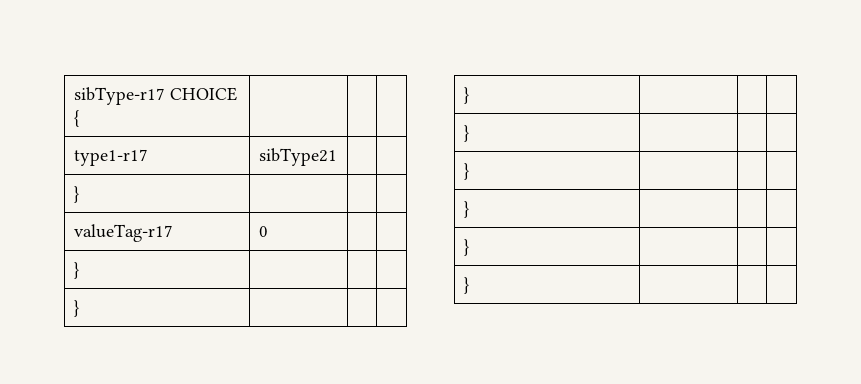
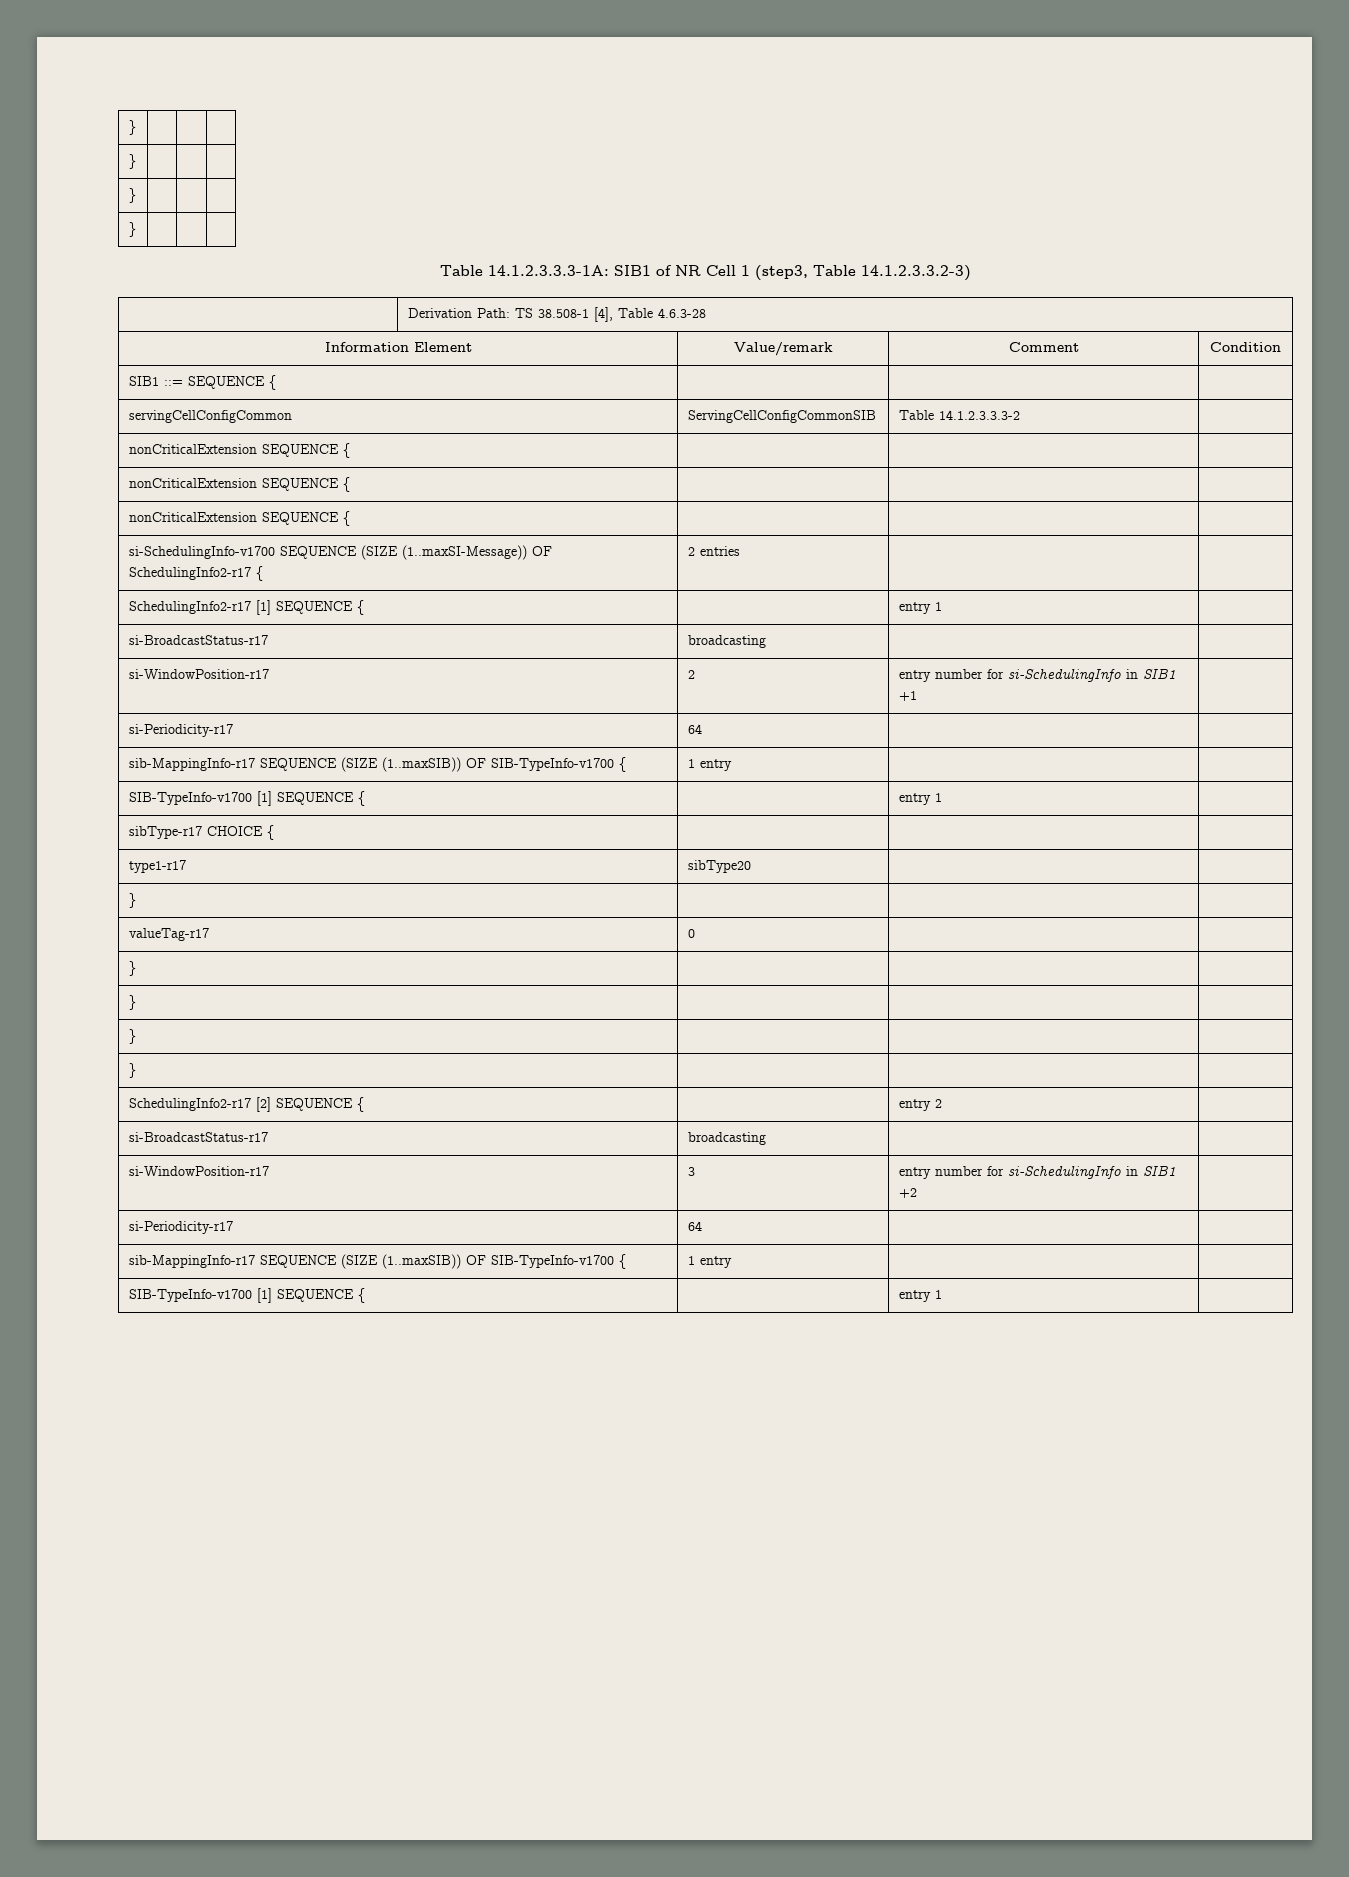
(73, 96) none -> [128,120,136,135] [128,154,136,169] [128,188,136,203] [128,222,136,237] [440,265,971,281] [407,307,706,322] [324,342,472,352] [733,342,833,356] [1008,342,1079,352] [1210,342,1281,352] [128,375,276,390] [128,410,292,423] [687,410,876,423] [898,410,1020,420] [128,443,350,458] [128,477,350,492] [128,511,350,526] [128,545,552,560] [128,566,263,581] [687,546,740,556] [128,600,364,615] [898,602,942,614] [128,635,268,645] [687,635,766,648] [128,669,269,679] [687,670,695,679] [898,668,1176,682] [898,691,917,701] [128,724,233,737] [687,724,702,734] [128,757,626,772] [687,759,732,771] [128,791,365,806] [898,793,942,805] } | | | // } | | | // } | | | // } | | | // Table 14.1.2.3.3.3-1A: SIB1 of NR Cell 1 (step3, Table 14.1.2.3.3.2-3) // | Derivation Path: TS 38.508-1 [4], Table 4.6.3-28 // Information Element | Value/remark | Comment | Condition // SIB1 ::= SEQUENCE { | | | // servingCellConfigCommon | ServingCellConfigCommonSIB | Table 14.1.2.3.3.3-2 | // nonCriticalExtension SEQUENCE { | | | // nonCriticalExtension SEQUENCE { | | | // nonCriticalExtension SEQUENCE { | | | // si-SchedulingInfo-v1700 SEQUENCE (SIZE (1..maxSI-Message)) OF SchedulingInfo2-r17 { | 2 entries | | // SchedulingInfo2-r17 [1] SEQUENCE { | | entry 1 | // si-BroadcastStatus-r17 | broadcasting | | // si-WindowPosition-r17 | 2 | entry number for si-SchedulingInfo in SIB1 +1 | // si-Periodicity-r17 | 64 | | // sib-MappingInfo-r17 SEQUENCE (SIZE (1..maxSIB)) OF SIB-TypeInfo-v1700 { | 1 entry | | // SIB-TypeInfo-v1700 [1] SEQUENCE { | | entry 1 | //
[258,148,337,166] sibType21 -> [687,860,751,873] sibType20
[463,163,469,180] [463,201,469,218] [463,239,469,256] [463,277,469,294] } | | | // } | | | // } | | | // } | | -> [128,1097,364,1112] [898,1099,942,1111] [128,1132,268,1142] [687,1132,766,1145] [128,1166,269,1176] [687,1167,695,1176] [898,1165,1176,1179] [898,1188,917,1198] [128,1221,233,1234] [687,1221,702,1231] [128,1254,626,1269] [687,1256,732,1268] [128,1288,365,1303] [898,1290,942,1302] SchedulingInfo2-r17 [2] SEQUENCE { | | entry 2 | // si-BroadcastStatus-r17 | broadcasting | | // si-WindowPosition-r17 | 3 | entry number for si-SchedulingInfo in SIB1 +2 | // si-Periodicity-r17 | 64 | | // sib-MappingInfo-r17 SEQUENCE (SIZE (1..maxSIB)) OF SIB-TypeInfo-v1700 { | 1 entry | | // SIB-TypeInfo-v1700 [1] SEQUENCE { | | entry 1

